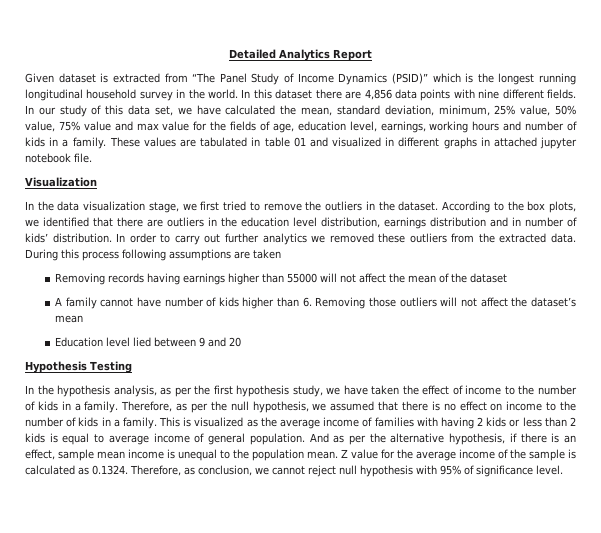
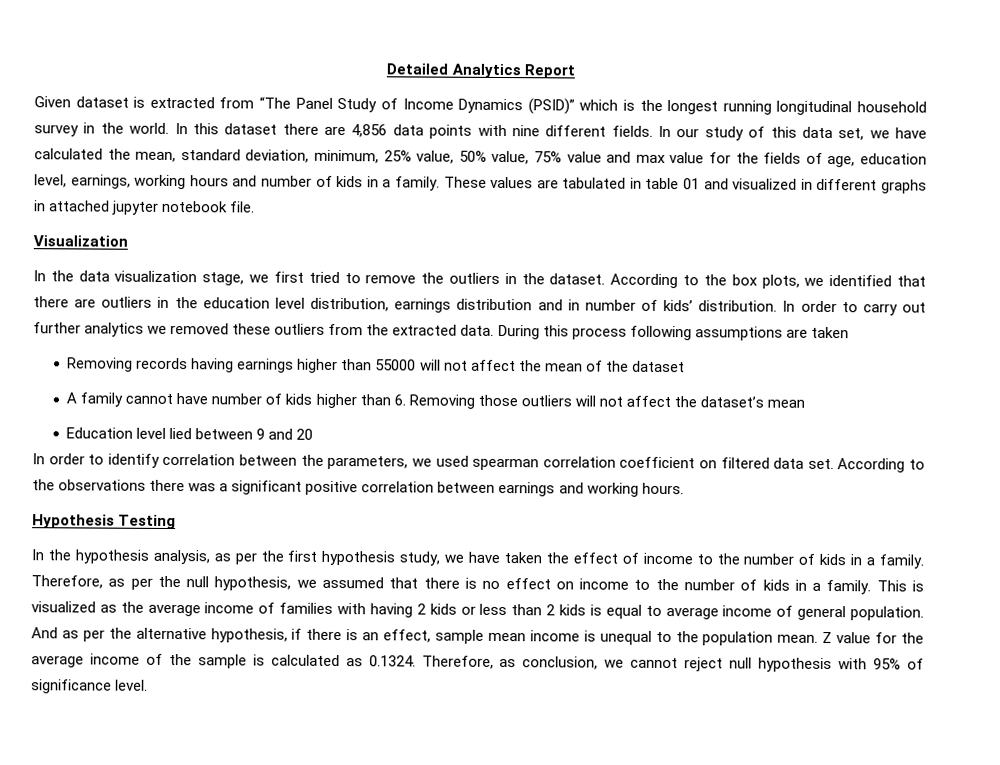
(241, 342) none -> [32,453,925,473] [32,479,684,497] // In order to identify correlation between the parameters, we used spearman correlation coefficient on filtered data set. According to the observations there was a significant positive correlation between earnings and working hours.

